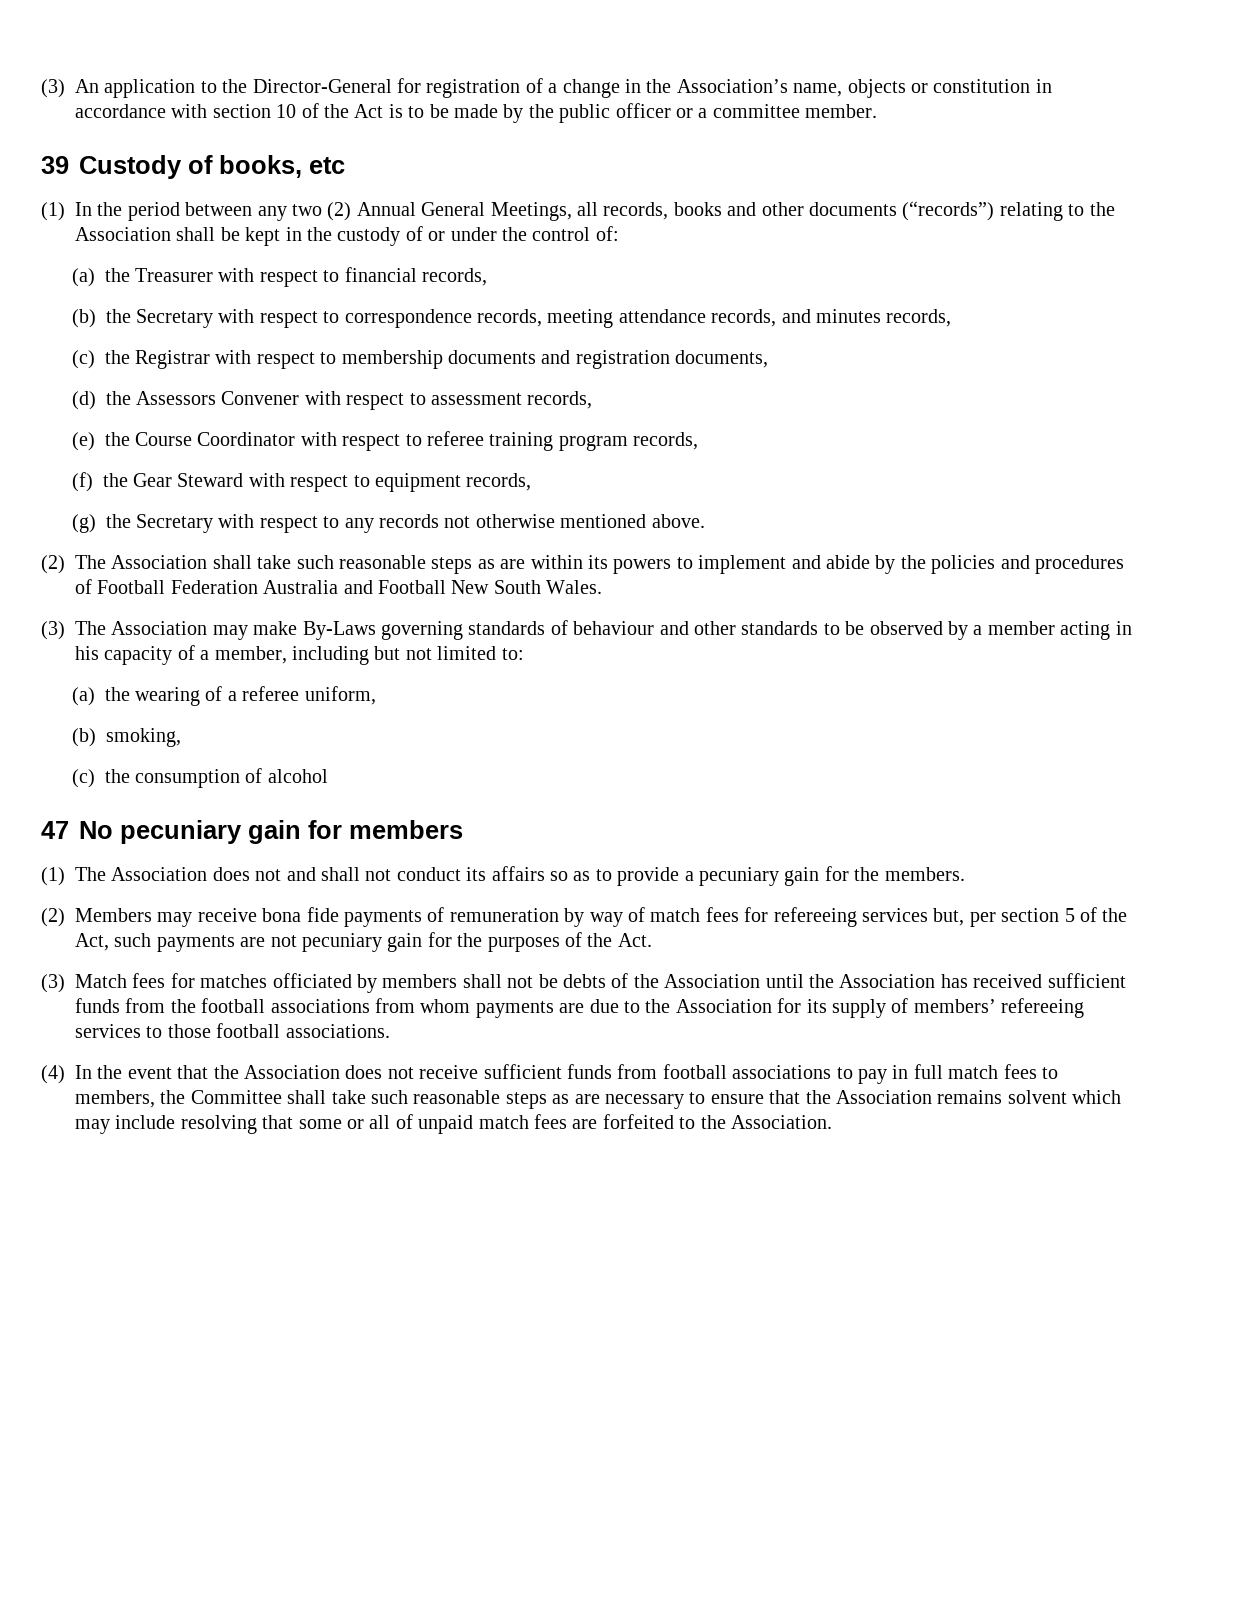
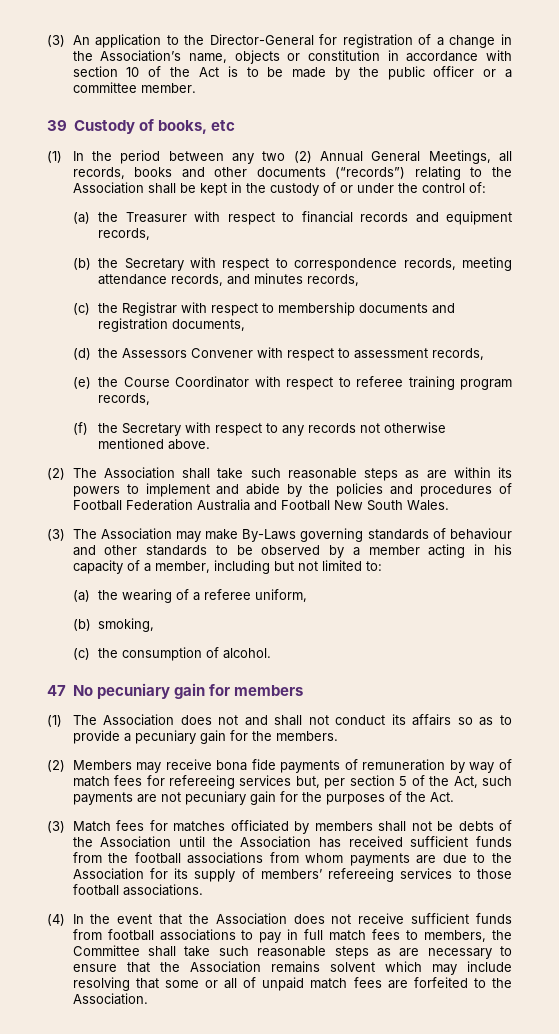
(417, 274) none -> [360,211,512,225] records and equipment
[133,473,532,492] [71,514,131,533] Gear Steward with respect to equipment records, // (g) the -> (119, 428) none
[267,769,328,783] alcohol -> [223,648,272,659] alcohol.

